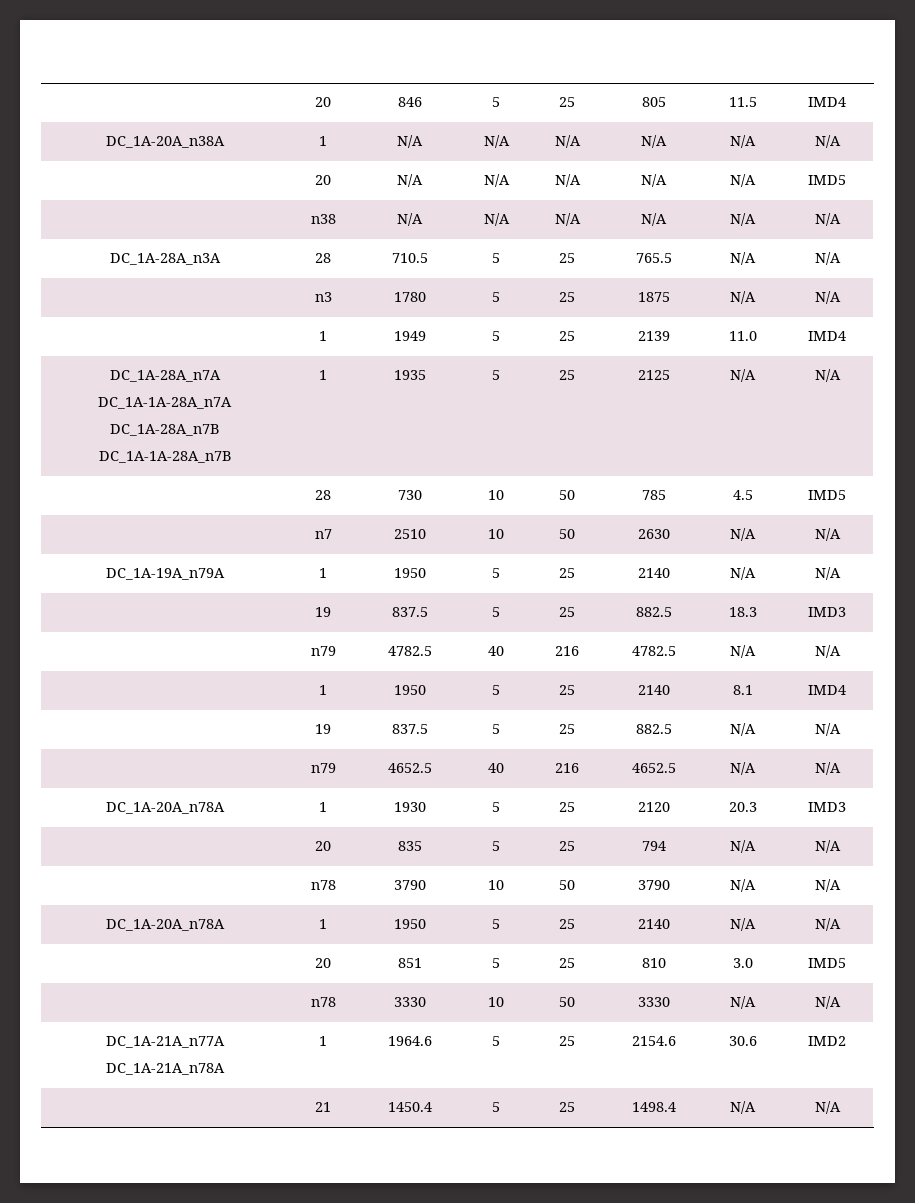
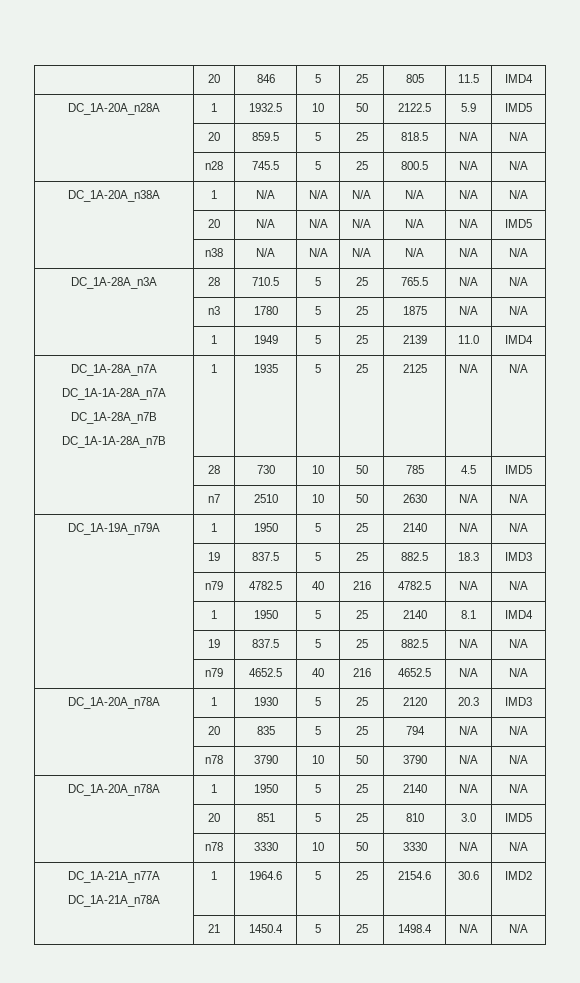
(846, 102) none -> [68,103,160,115] [211,103,217,112] [249,103,282,112] [312,103,324,112] [355,103,368,112] [398,103,431,112] [461,103,476,112] [505,103,532,112] [208,132,220,141] [252,132,279,141] [315,132,321,141] [355,132,368,141] [401,132,428,141] [459,132,478,141] [509,132,528,141] [205,161,223,170] [252,161,279,170] [315,161,321,170] [355,161,368,170] [401,161,428,170] [459,161,478,170] [509,161,528,170] // DC_1A-20A_n28A | 1 | 1932.5 | 10 | 50 | 2122.5 | 5.9 | IMD5 // | 20 | 859.5 | 5 | 25 | 818.5 | N/A | N/A // | n28 | 745.5 | 5 | 25 | 800.5 | N/A | N/A

